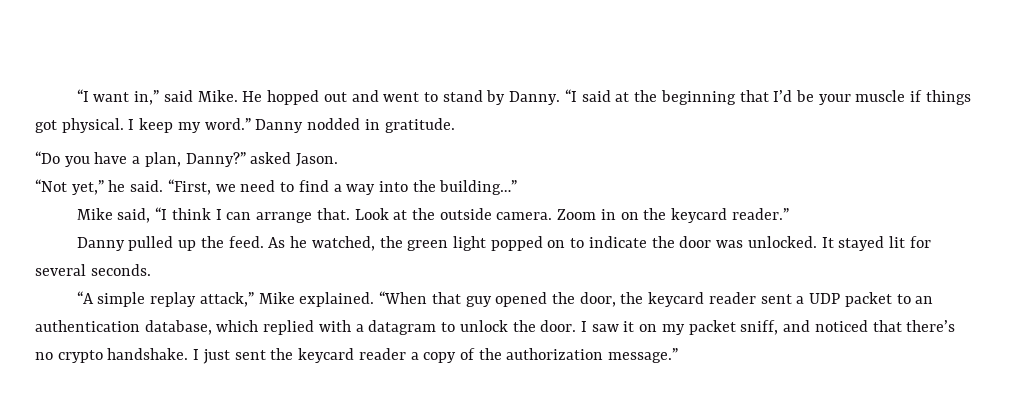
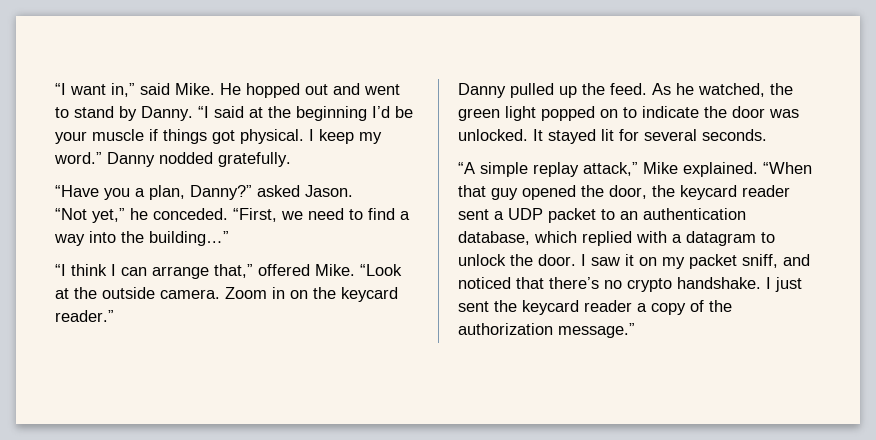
[739,90,769,102] that -> (367, 113) none
[364,118,455,133] [35,151,128,167] in gratitude. // “Do you have -> [218,152,291,167] [55,185,130,200] gratefully. // “Have you
[130,180,164,192] said. -> [153,208,228,220] conceded.
[76,208,151,223] Mike said, -> (229, 238) none
[316,208,389,220] that. Look -> [214,264,402,278] that,” offered Mike. “Look

